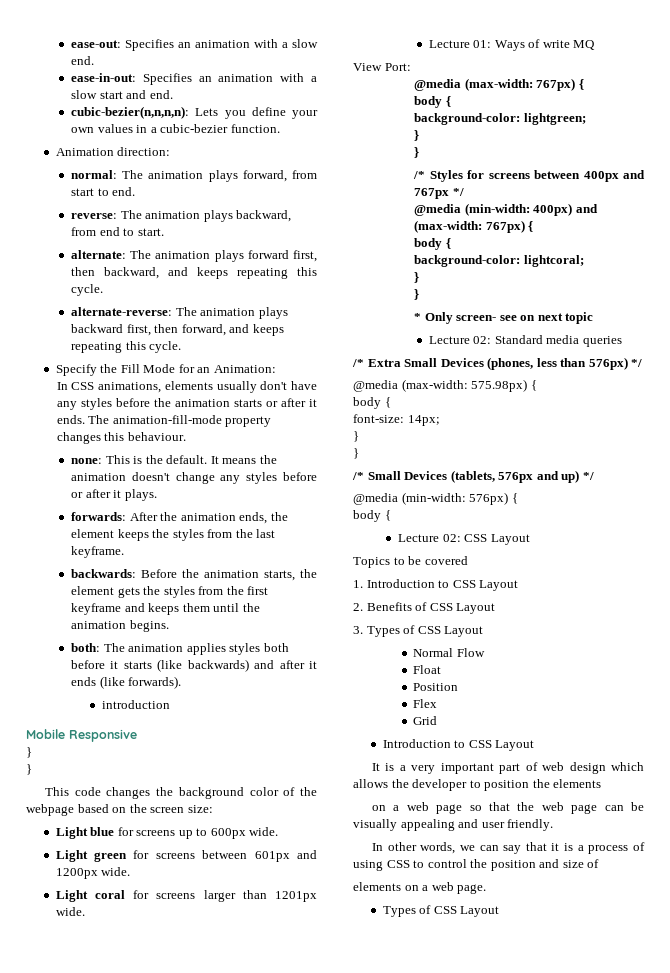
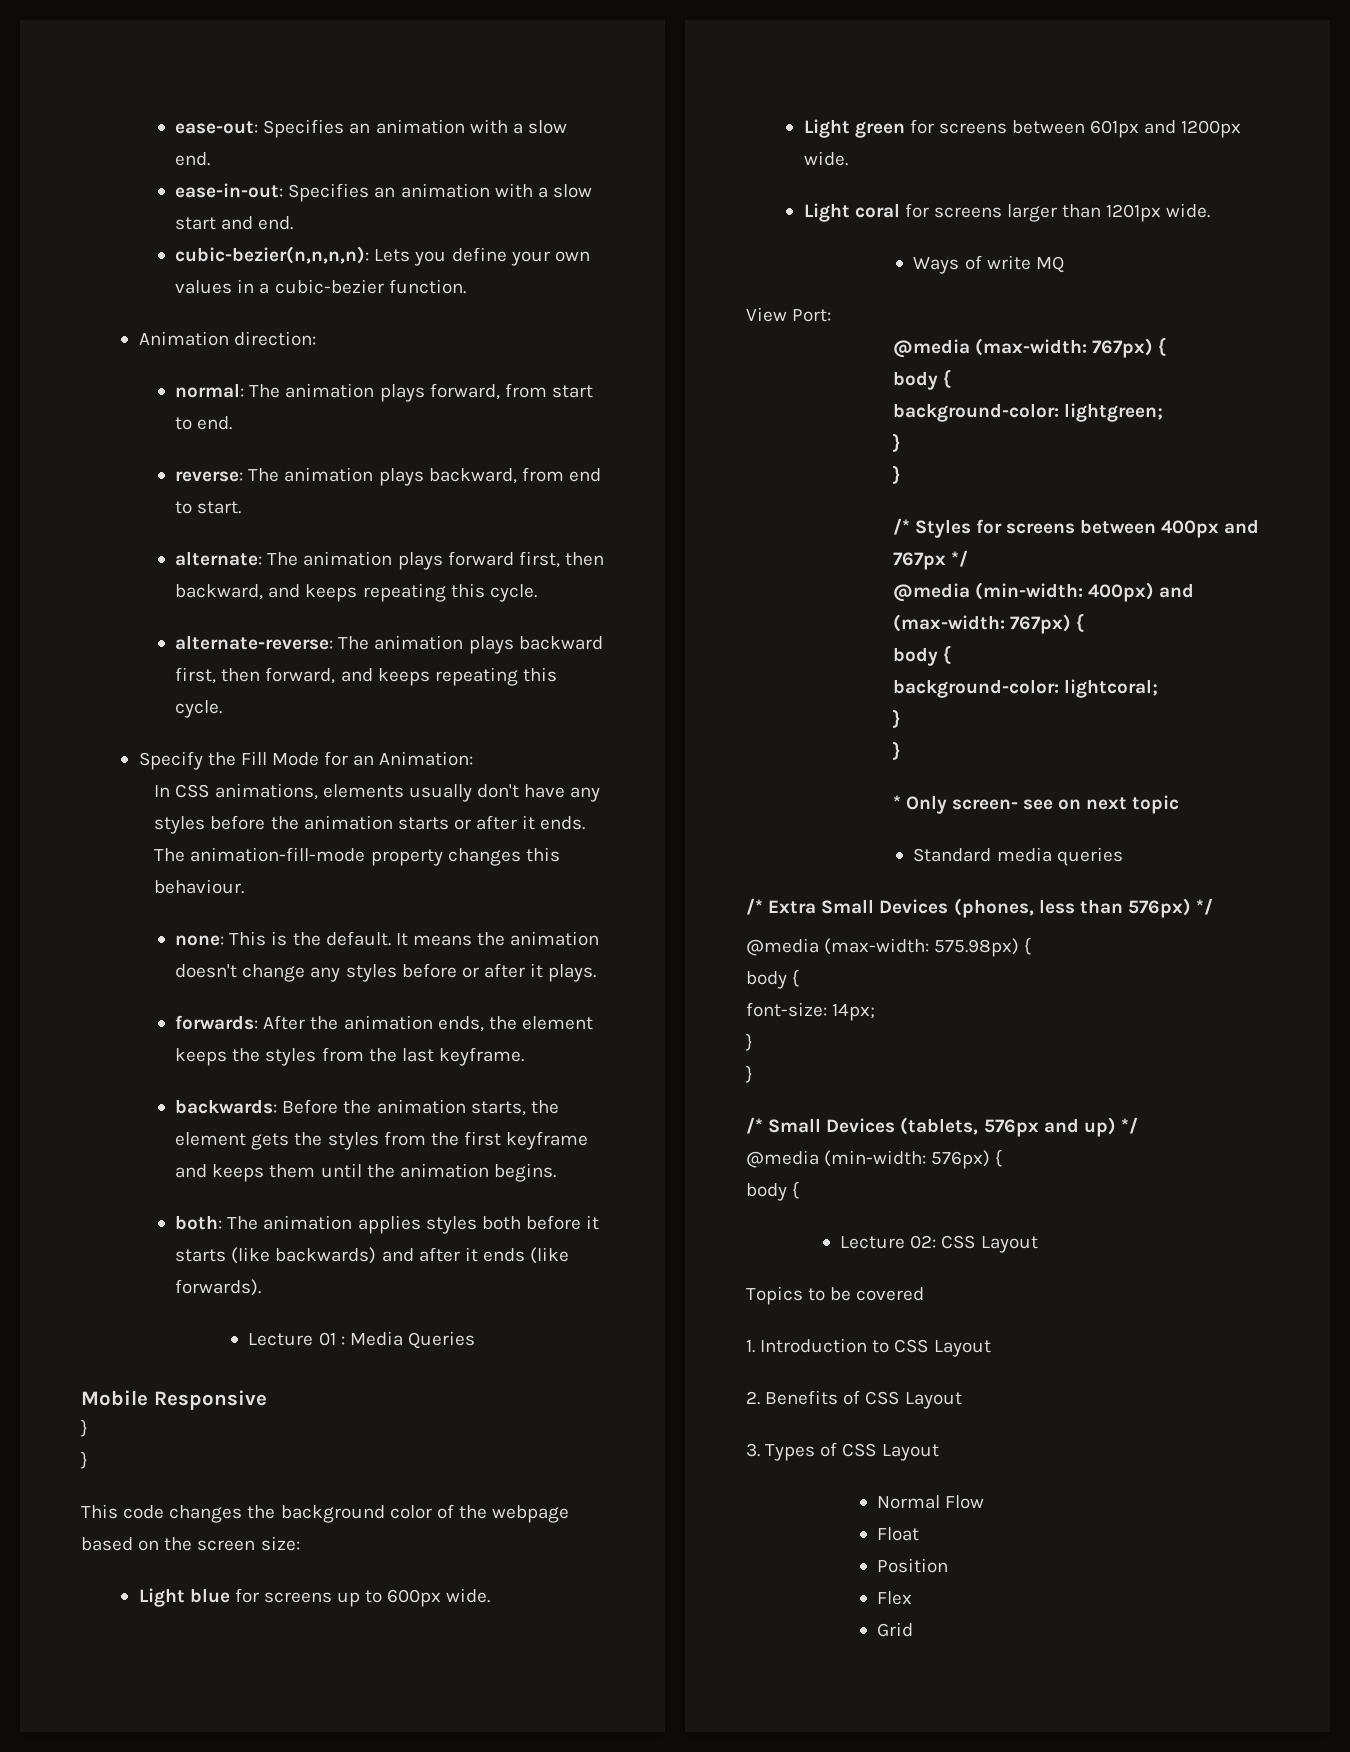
[101,700,170,709] introduction -> [248,1331,475,1349] Lecture 01 : Media Queries
[428,40,492,48] Lecture 01: -> (1211, 210) none
[428,336,492,344] Lecture 02: -> (1180, 804) none
[382,739,535,751] [371,762,644,774] [353,779,602,791] [371,802,644,814] [353,819,554,831] [371,842,645,854] [353,859,600,871] [353,882,487,894] [382,905,500,917] // Introduction to CSS Layout // It is a very important part of web design which allows the developer to position the elements // on a web page so that the web page can be visually appealing and user friendly. // In other words, we can say that it is a process of using CSS to control the position and size of // elements on a web page. // Types of CSS Layout -> (913, 1629) none

